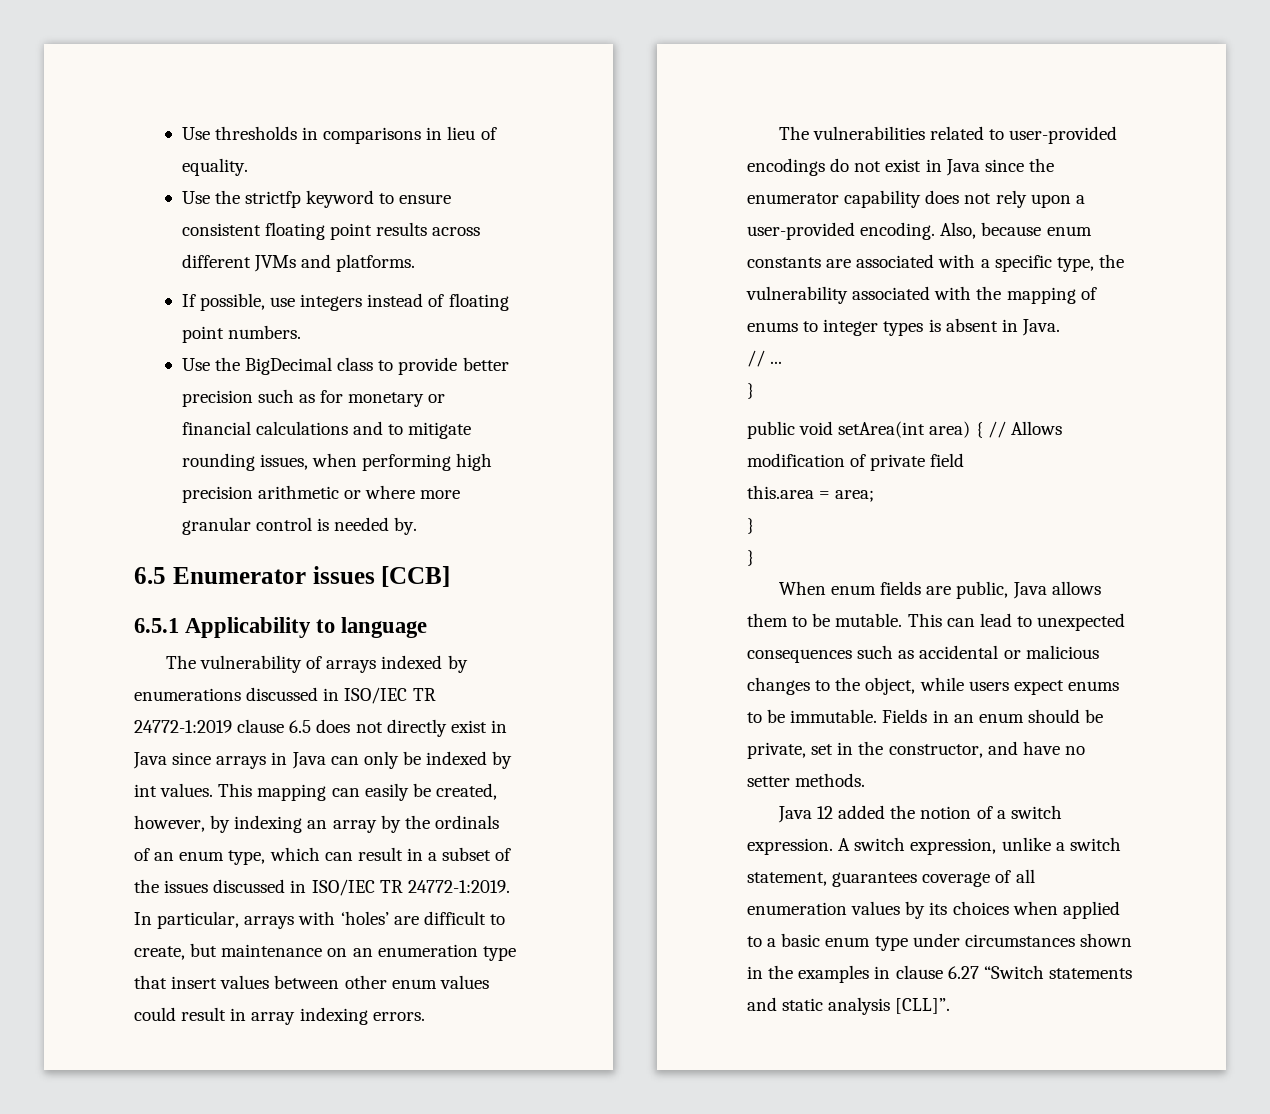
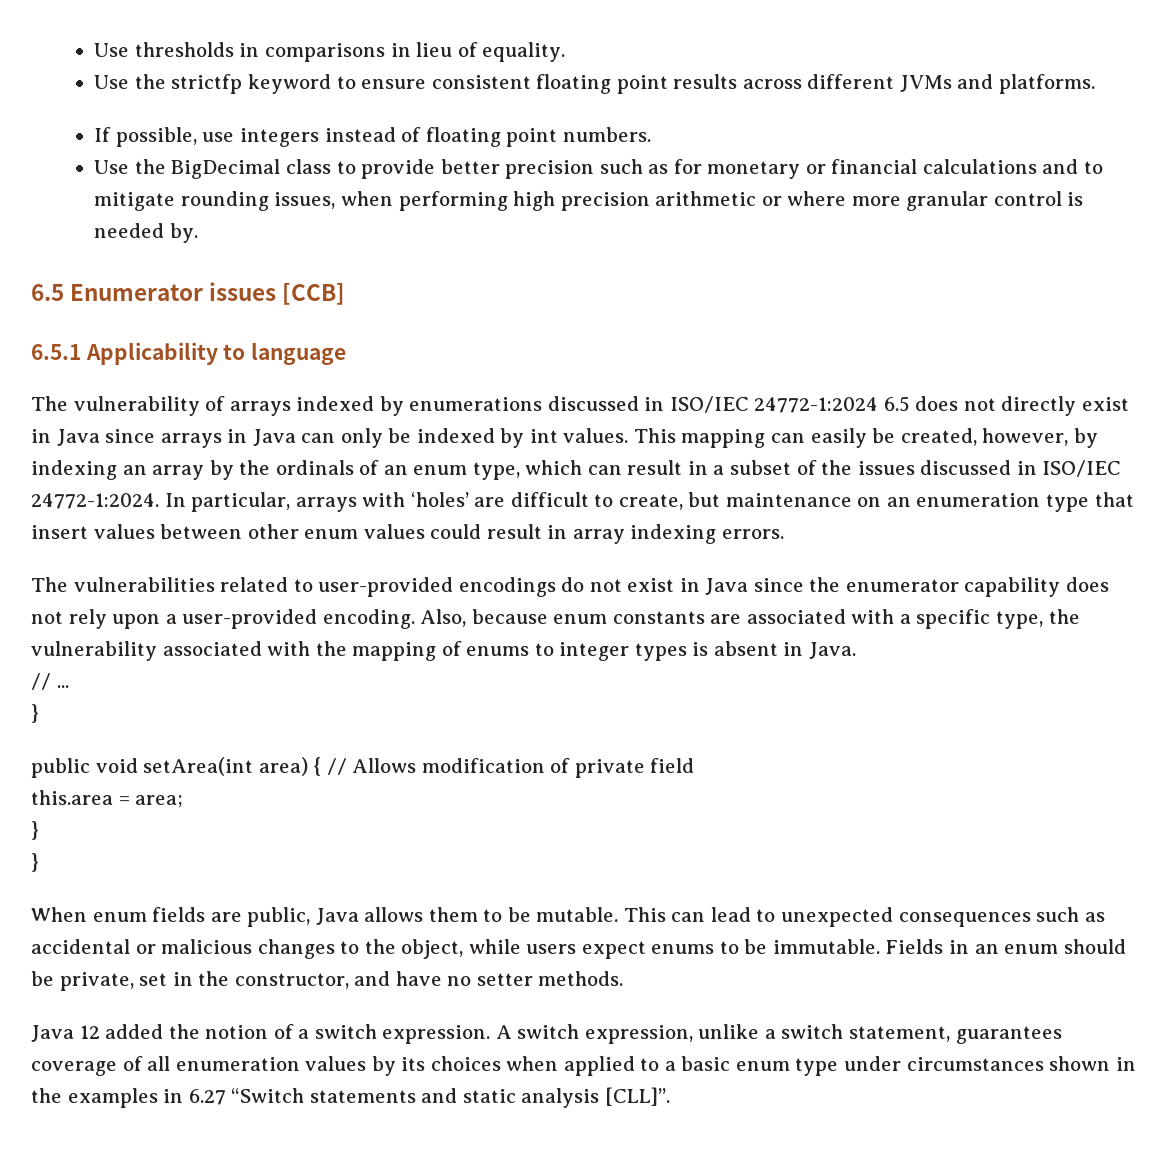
[412,688,436,701] [134,719,285,733] TR 24772-1:2019 clause -> [754,397,879,413] 24772-1:2024
[379,880,510,893] TR 24772-1:2019. -> [31,493,159,509] 24772-1:2024.
[895,965,943,979] clause -> (184, 1096) none

